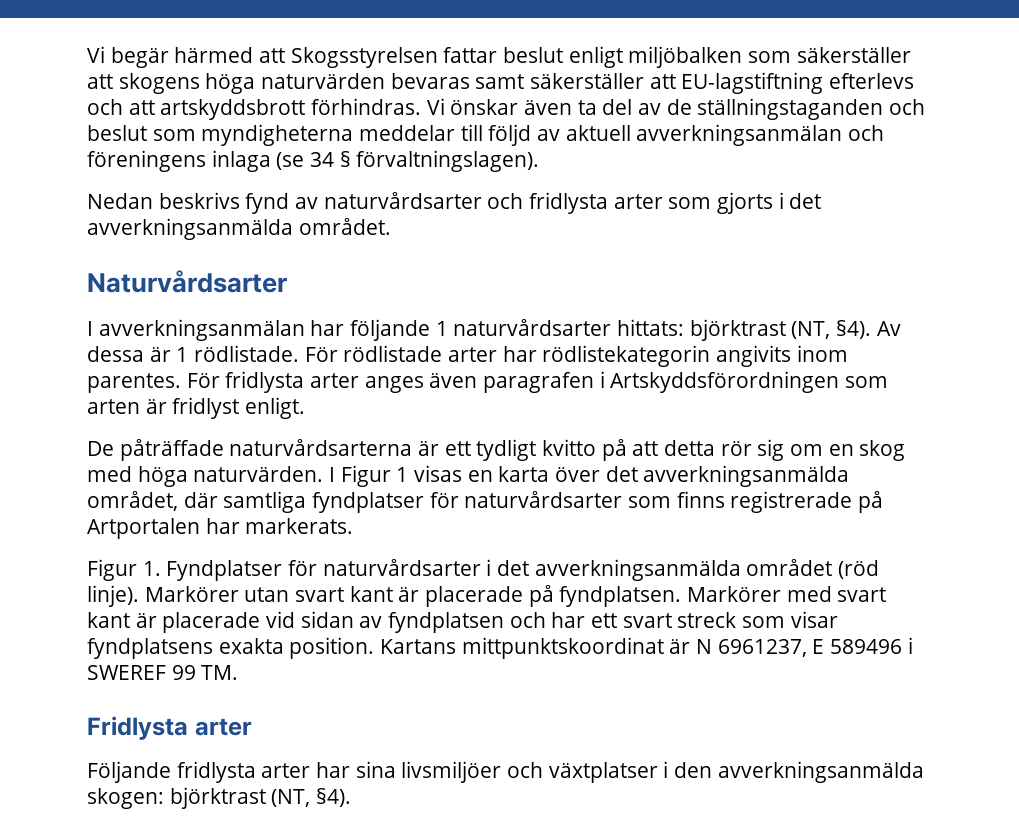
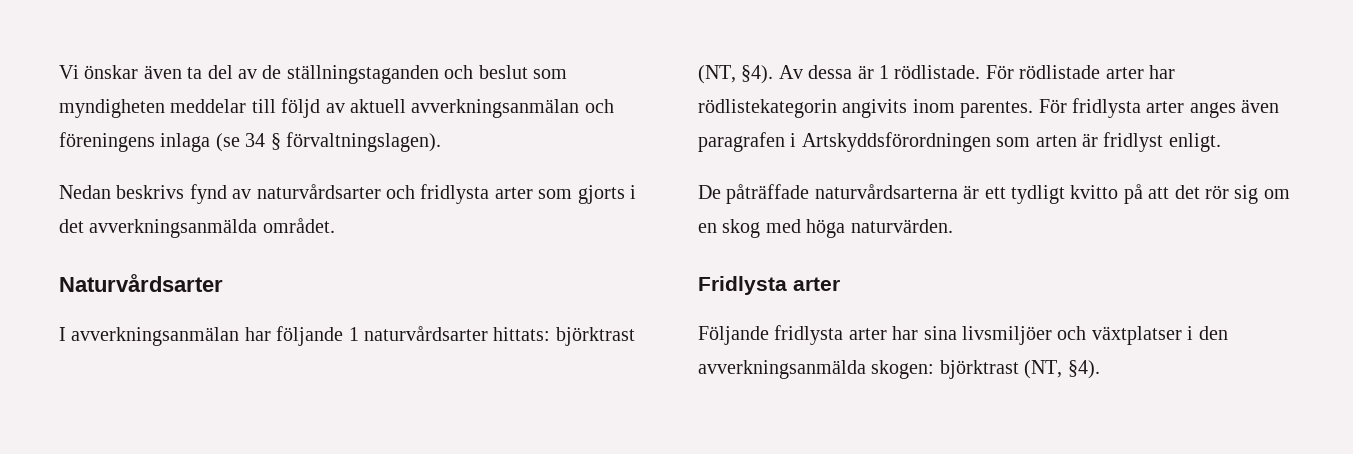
[87,46,911,68] [87,72,915,94] [87,98,445,120] Vi begär härmed att Skogsstyrelsen fattar beslut enligt miljöbalken som säkerställer att skogens höga naturvärden bevaras samt säkerställer att EU-lagstiftning efterlevs och att artskyddsbrott förhindras. Vi -> [59,65,79,79] Vi
[201,124,354,146] myndigheterna -> [59,99,165,118] myndigheten
[664,440,716,456] detta -> [1174,185,1200,199] det
[329,465,850,487] [87,491,884,513] [87,518,354,539] [87,559,880,581] [87,585,887,607] [87,611,838,633] [87,637,913,659] [87,665,239,680] I Figur 1 visas en karta över det avverkningsanmälda området, där samtliga fyndplatser för naturvårdsarter som finns registrerade på Artportalen har markerats. // Figur 1. Fyndplatser för naturvårdsarter i det avverkningsanmälda området (röd linje). Markörer utan svart kant är placerade på fyndplatsen. Markörer med svart kant är placerade vid sidan av fyndplatsen och har ett svart streck som visar fyndplatsens exakta position. Kartans mittpunktskoordinat är N 6961237, E 589496 i SWEREF 99 TM. -> (953, 226) none

